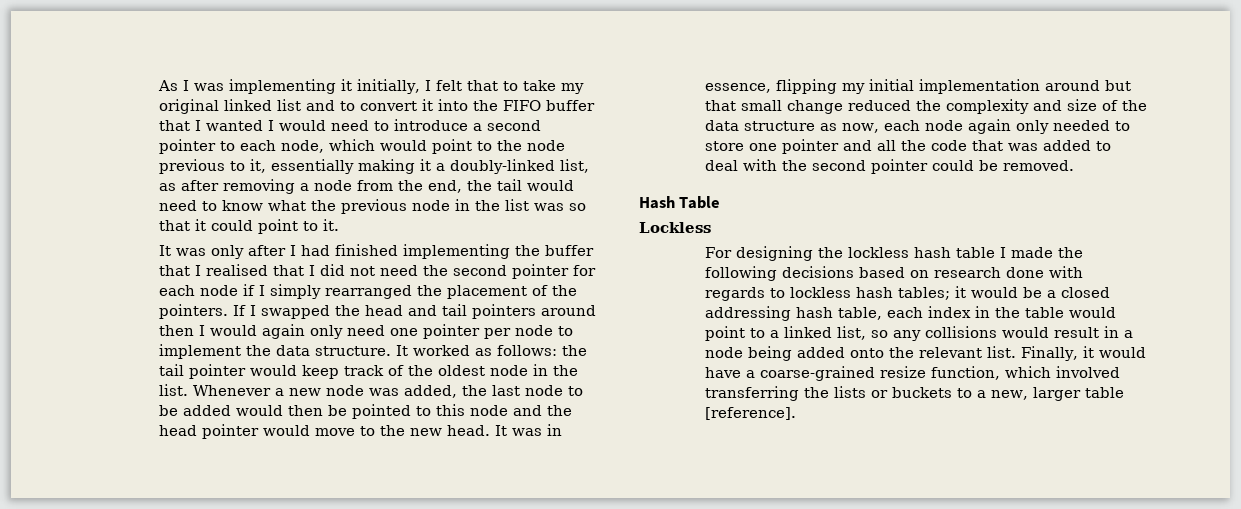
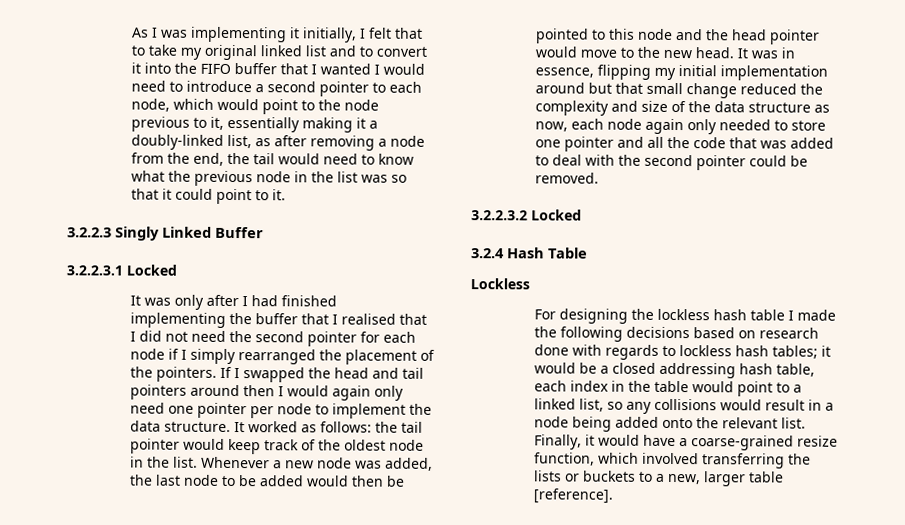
(340, 225) none -> [67,226,264,241] [66,264,177,276] // 3.2.2.3 Singly Linked Buffer // 3.2.2.3.1 Locked
(1075, 165) none -> [471,209,582,221] [471,248,505,259] 3.2.2.3.2 Locked // 3.2.4

